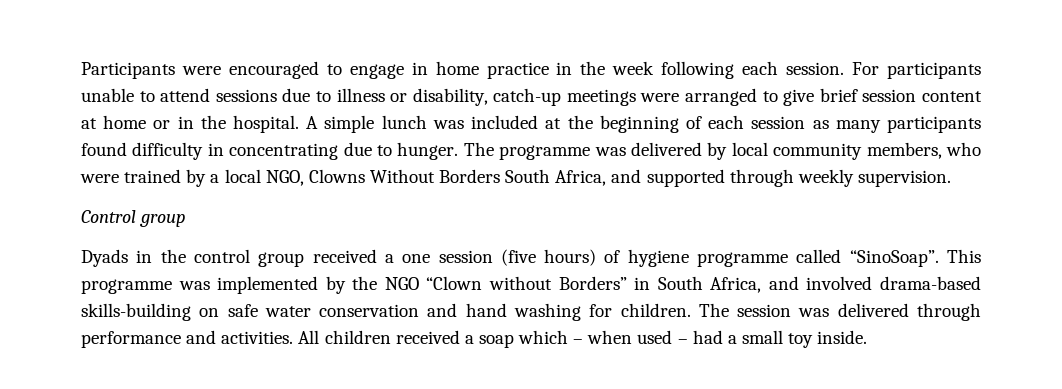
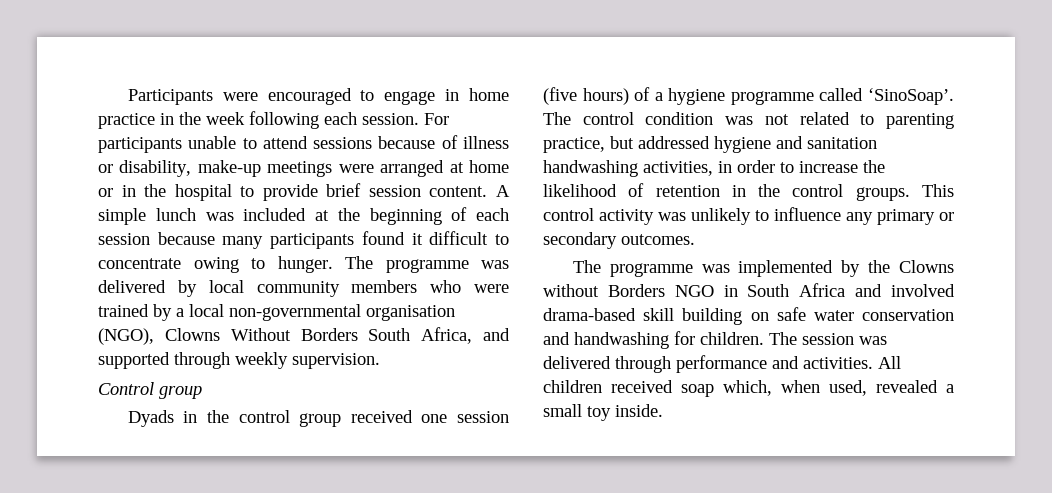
[282,88,331,102] due to -> [378,135,458,149] because of
[493,88,562,106] catch-up -> [197,160,261,177] make-up
[762,88,983,106] to give brief session content -> (445, 168) none
[233,115,300,133] hospital. -> [174,183,488,201] hospital to provide brief session content.
[812,120,829,129] as -> [157,232,215,245] because
[132,142,372,160] difficulty in concentrating due -> [411,231,510,245] [98,257,239,273] it difficult to concentrate owing
[866,142,942,159] members, -> [351,280,418,293] members
[265,170,304,186] NGO, -> [229,304,455,321] [98,328,154,345] non-governmental organisation (NGO),
[384,254,394,263] a -> (413, 416) none
(621, 256) none -> [654,92,663,101] a
[849,249,981,267] “SinoSoap”. This -> [868,88,954,105] [543,112,954,129] [543,136,877,153] [543,160,885,177] [543,183,954,201] [543,207,954,225] [543,232,695,249] [572,260,601,273] ‘SinoSoap’. The control condition was not related to parenting practice, but addressed hygiene and sanitation handwashing activities, in order to increase the likelihood of retention in the control groups. This control activity was unlikely to influence any primary or secondary outcomes. // The
[384,276,627,290] NGO “Clown without Borders” -> [899,260,954,273] [543,284,714,297] Clowns without Borders NGO
[710,277,762,293] Africa, -> [799,283,846,297] Africa
[81,303,191,321] skills-building -> [643,308,743,325] skill building
[465,303,581,321] hand washing -> [574,332,669,349] handwashing
[464,330,723,348] a soap which – when used – had -> [681,380,938,397] soap which, when used, revealed

